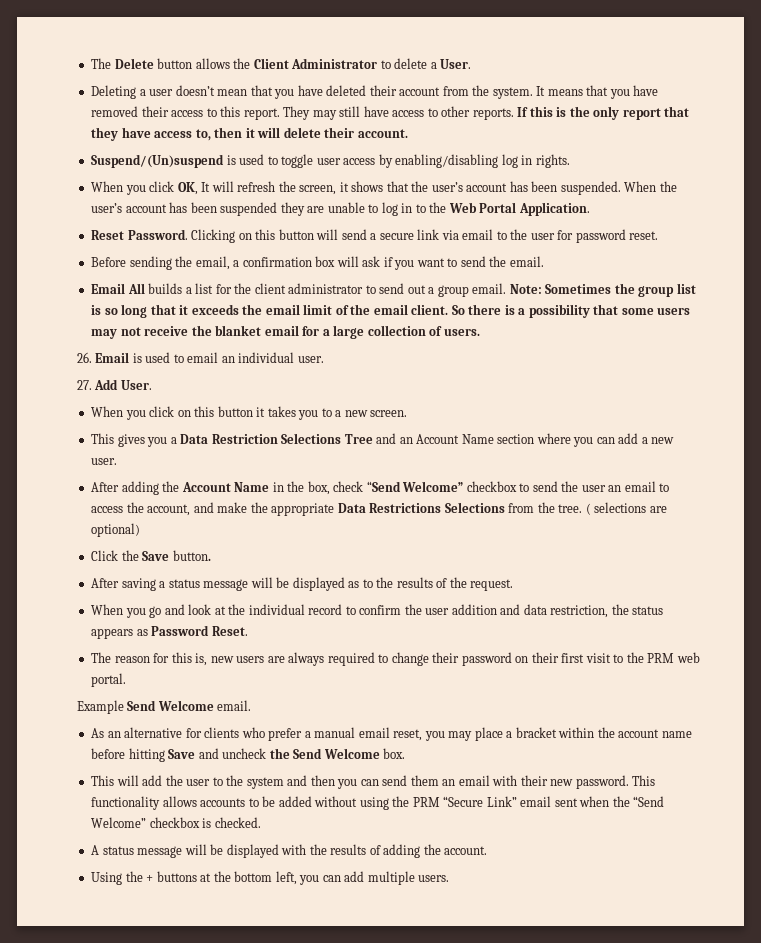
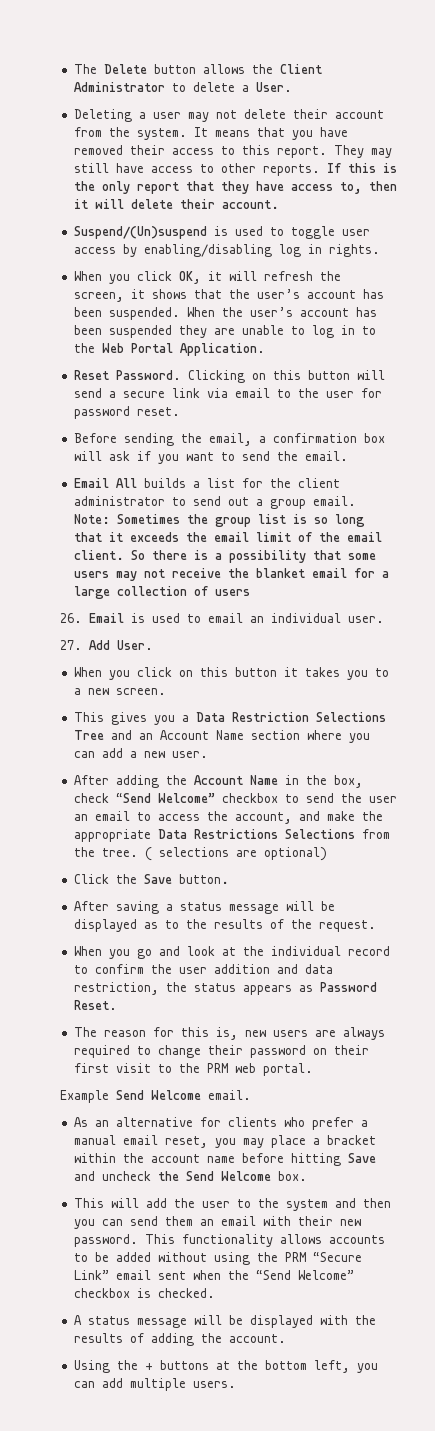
[175,85,367,99] doesn’t mean that you have deleted -> [187,109,286,122] may not delete
[201,182,211,192] It -> [207,271,222,281] it
[443,328,480,336] users. -> [214,589,250,596] users

